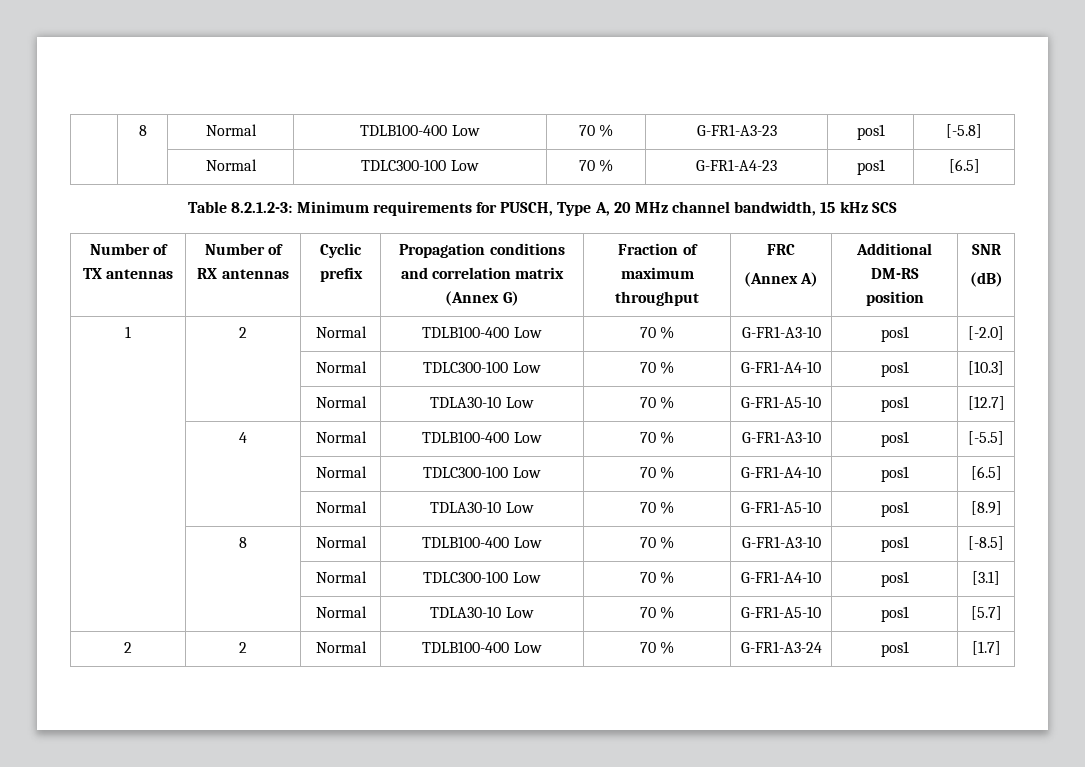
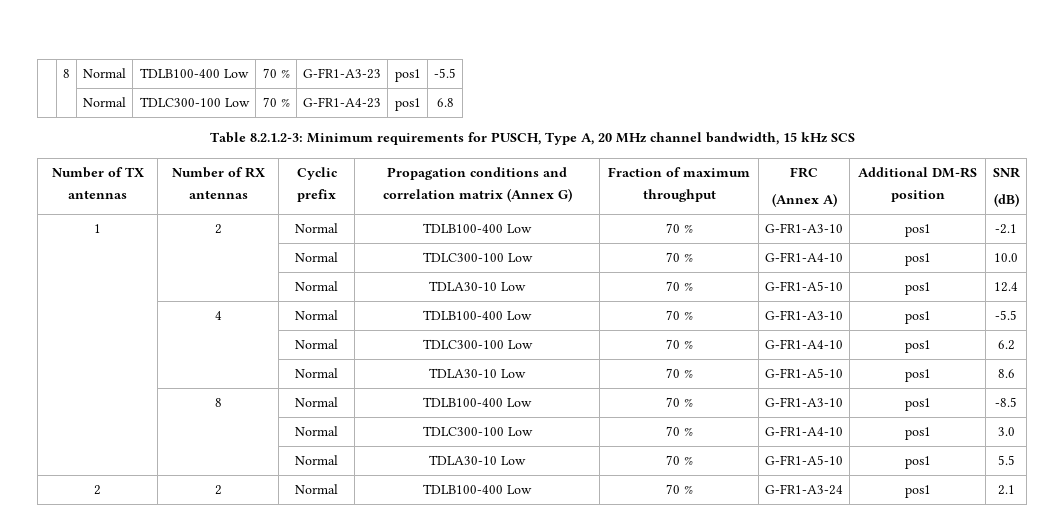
[946,124,982,138] [-5.8] -> [434,68,456,78] -5.5
[948,159,980,173] [6.5] -> [436,98,454,107] 6.8
[968,326,1004,340] [315,361,367,373] [423,361,541,373] [639,361,675,374] [741,361,821,373] [880,361,909,377] [968,361,1004,375] [315,396,367,408] [430,396,534,408] [639,396,675,409] [741,396,821,408] [880,396,909,412] [967,396,1005,410] [-2.0] // | | Normal | TDLC300-100 Low | 70 % | G-FR1-A4-10 | pos1 | [10.3] // | | Normal | TDLA30-10 Low | 70 % | G-FR1-A5-10 | pos1 | [12.7] -> [995,224,1017,234] [295,252,338,262] [422,252,533,262] [665,252,693,262] [765,252,843,262] [904,253,931,266] [994,253,1018,262] [295,281,338,291] [429,281,526,291] [665,281,693,291] [765,281,843,291] [904,282,931,295] [994,282,1018,292] -2.1 // | | Normal | TDLC300-100 Low | 70 % | G-FR1-A4-10 | pos1 | 10.0 // | | Normal | TDLA30-10 Low | 70 % | G-FR1-A5-10 | pos1 | 12.4
[968,431,1004,445] [315,466,367,478] [423,466,541,478] [639,466,675,479] [741,466,821,478] [880,466,909,482] [970,466,1002,480] [315,501,367,513] [430,501,534,513] [639,501,675,514] [741,501,821,513] [880,501,909,517] [970,501,1002,515] [-5.5] // | | Normal | TDLC300-100 Low | 70 % | G-FR1-A4-10 | pos1 | [6.5] // | | Normal | TDLA30-10 Low | 70 % | G-FR1-A5-10 | pos1 | [8.9] -> [995,310,1017,320] [295,339,338,349] [422,339,533,349] [665,339,693,349] [765,339,843,349] [904,340,931,353] [997,340,1015,350] [295,368,338,378] [429,368,526,378] [665,368,693,378] [765,368,843,378] [904,369,931,382] [997,369,1015,378] -5.5 // | | Normal | TDLC300-100 Low | 70 % | G-FR1-A4-10 | pos1 | 6.2 // | | Normal | TDLA30-10 Low | 70 % | G-FR1-A5-10 | pos1 | 8.6
[968,536,1004,550] [315,571,367,583] [423,571,541,583] [639,571,675,584] [741,571,821,583] [880,571,909,587] [972,571,1000,585] [315,606,367,618] [430,606,534,618] [639,606,675,619] [741,606,821,618] [880,606,909,622] [970,606,1002,620] [-8.5] // | | Normal | TDLC300-100 Low | 70 % | G-FR1-A4-10 | pos1 | [3.1] // | | Normal | TDLA30-10 Low | 70 % | G-FR1-A5-10 | pos1 | [5.7] -> [995,397,1017,407] [295,426,338,436] [422,426,533,436] [665,426,693,436] [765,426,843,436] [904,427,931,440] [997,427,1015,436] [295,455,338,465] [429,455,526,465] [665,455,693,465] [765,455,843,465] [904,456,931,469] [997,455,1015,465] -8.5 // | | Normal | TDLC300-100 Low | 70 % | G-FR1-A4-10 | pos1 | 3.0 // | | Normal | TDLA30-10 Low | 70 % | G-FR1-A5-10 | pos1 | 5.5
[971,641,1001,655] [1.7] -> [997,485,1015,495] 2.1

